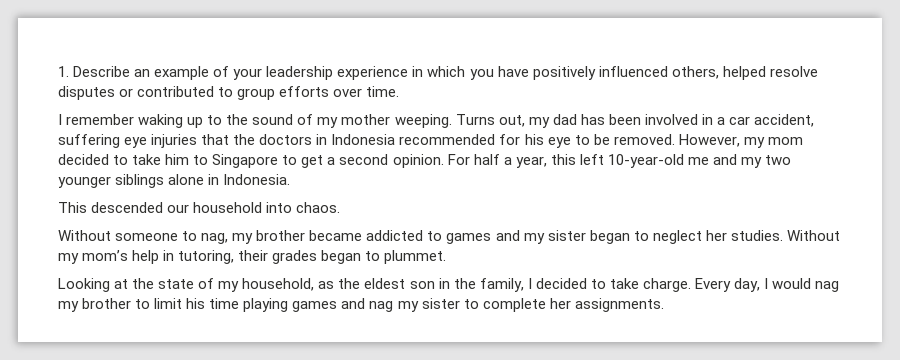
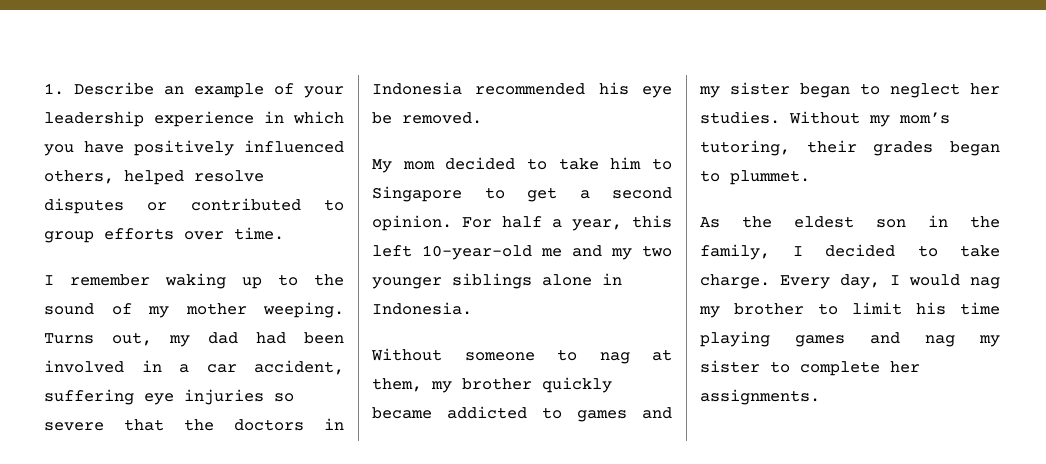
[580,114,605,125] has -> [256,332,286,344] had
(198, 141) none -> [274,393,294,402] [44,422,104,431] so severe
[499,134,521,145] for -> (586, 89) none
[574,135,590,145] to -> (672, 92) none
[678,134,765,148] However, my -> [372,159,392,173] // My
[58,202,341,213] // This descended our household into chaos. -> (472, 308) none
[201,230,306,244] nag, my brother -> [599,349,672,364] [372,377,612,393] nag at them, my brother quickly
[132,250,175,264] help in -> (950, 118) none
[58,278,335,292] Looking at the state of my household, as -> [700,217,720,228] As

